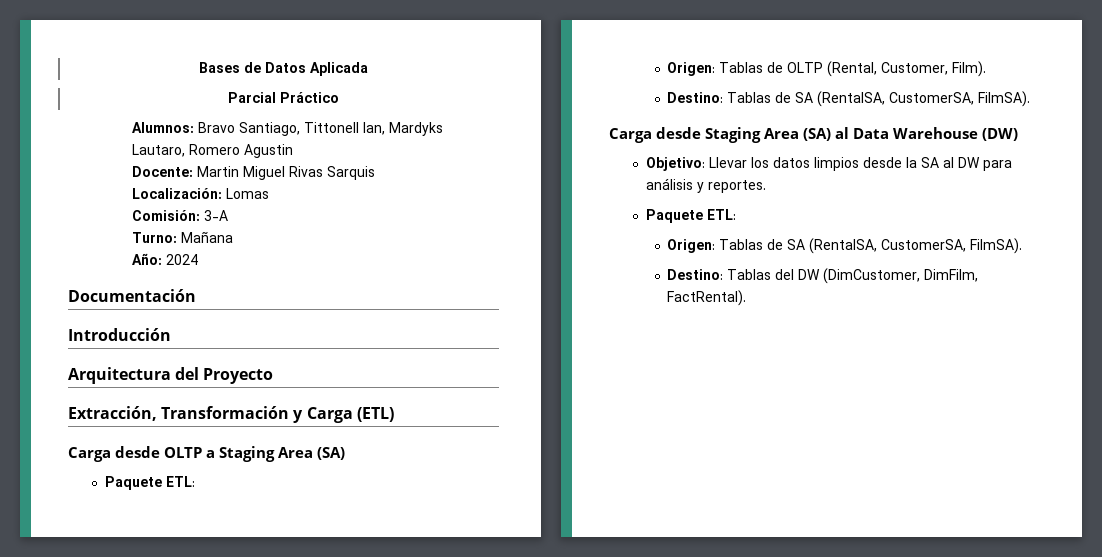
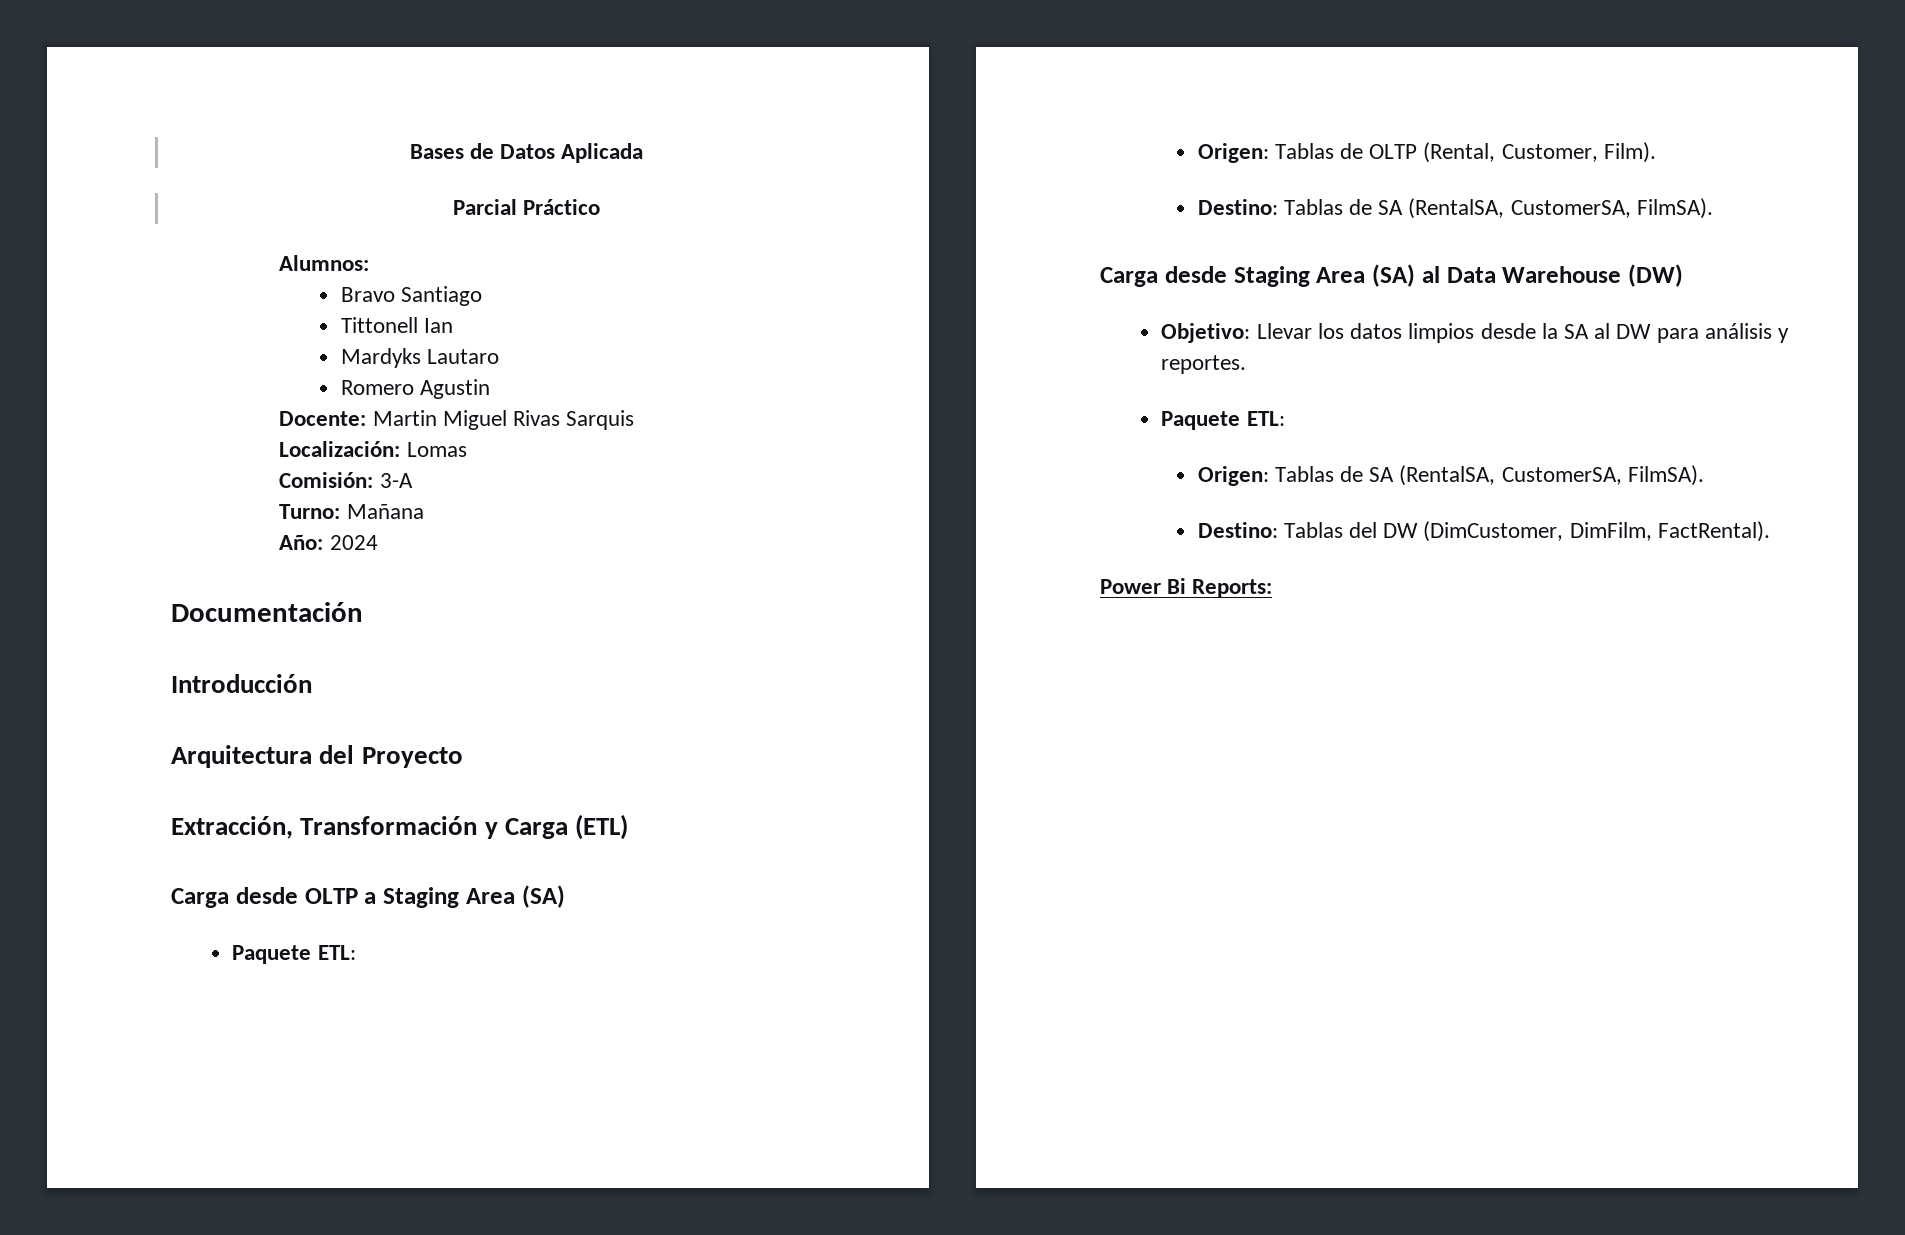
[198,122,444,136] [132,144,186,157] Bravo Santiago, Tittonell Ian, Mardyks Lautaro, -> [340,286,483,306] [340,317,454,333] [340,348,500,368] // Bravo Santiago // Tittonell Ian // Mardyks Lautaro //
(747, 298) none -> [1100,578,1273,598] // Power Bi Reports:

